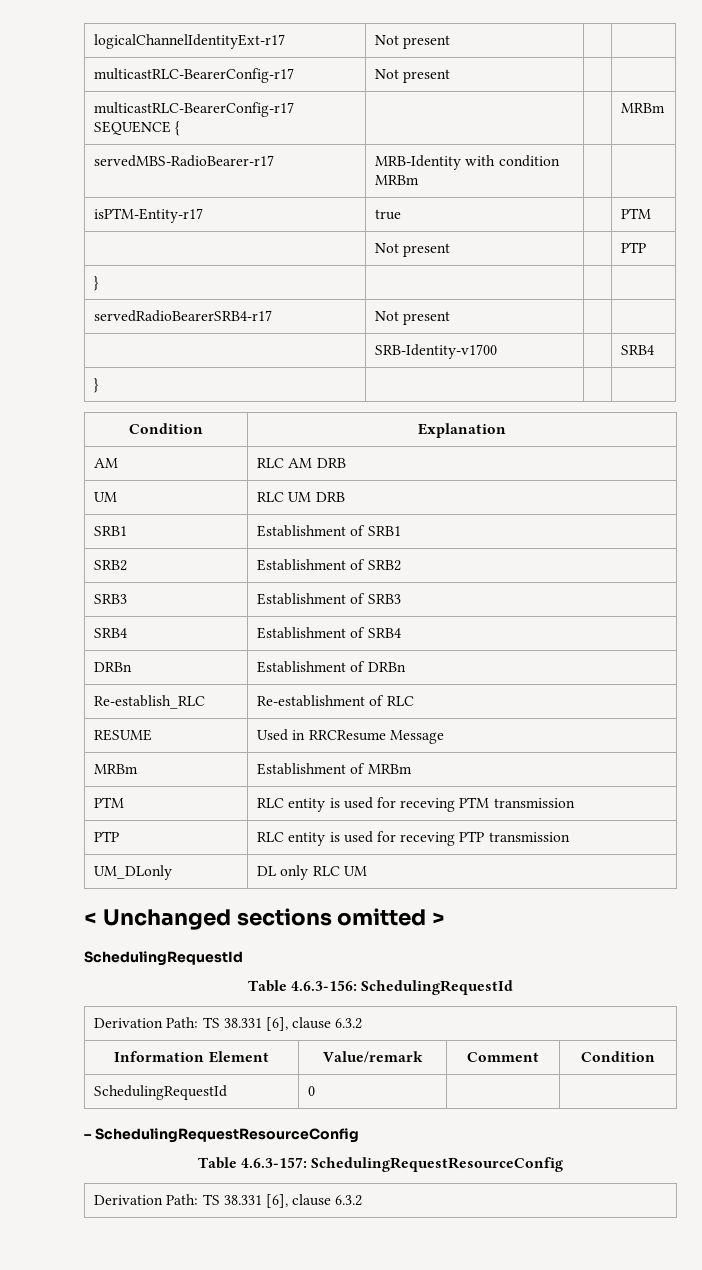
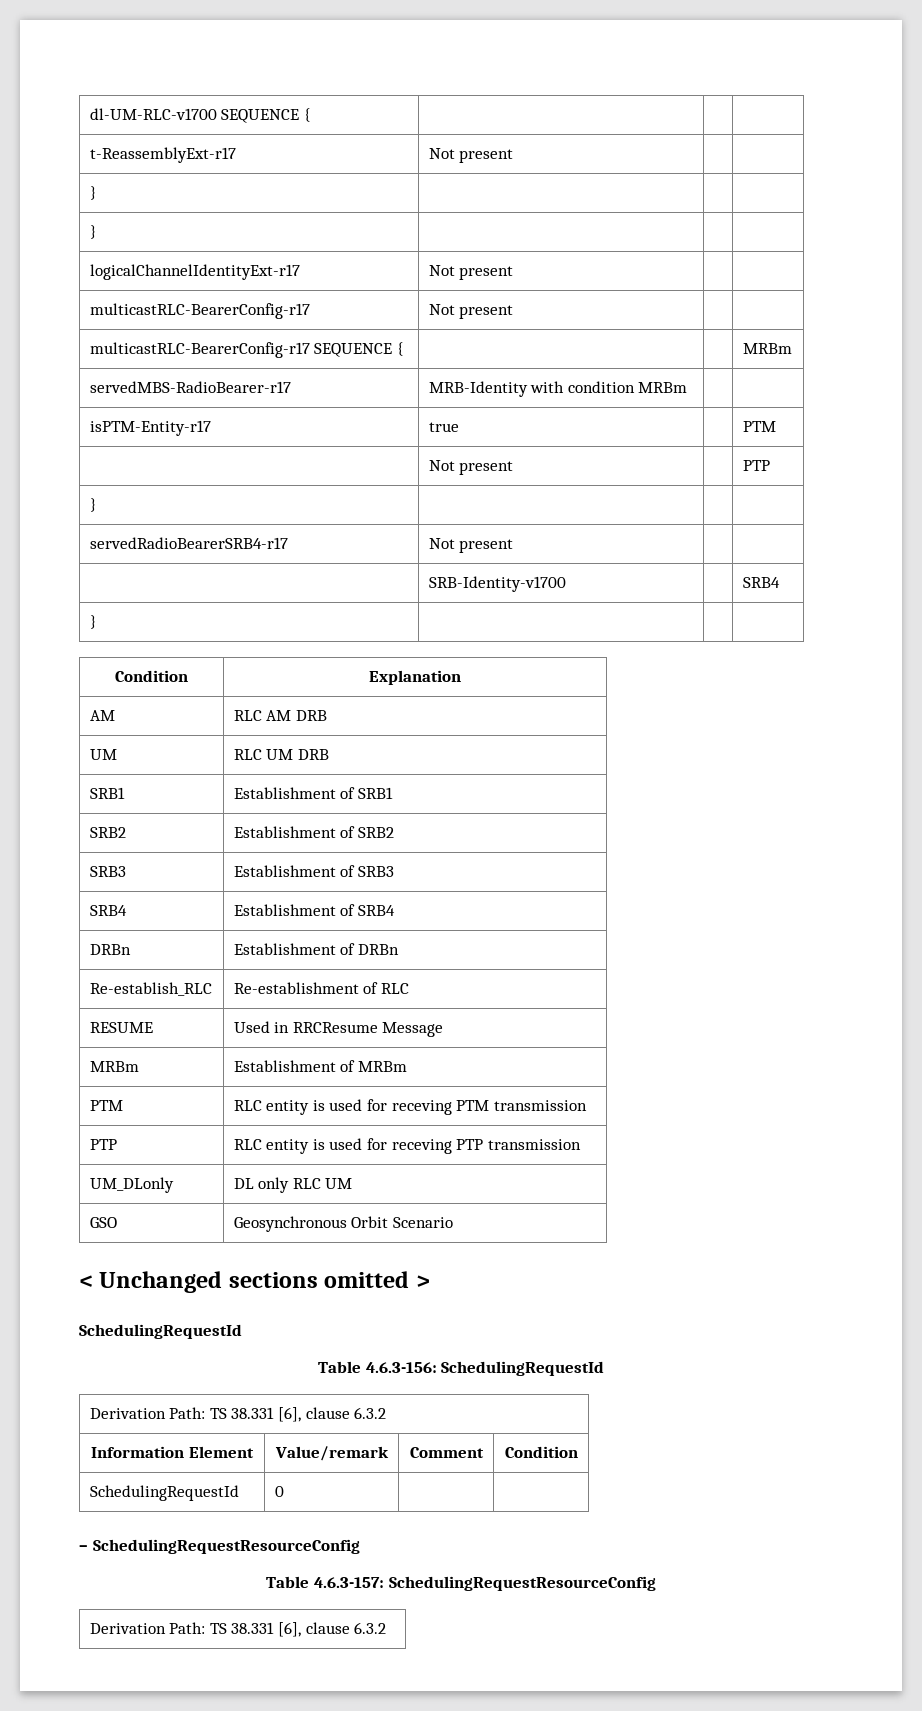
(94, 41) none -> [89,108,311,123] [89,147,236,163] [428,148,514,163] [89,186,97,200] [89,225,97,239] dl-UM-RLC-v1700 SEQUENCE { | | | // t-ReassemblyExt-r17 | Not present | | // } | | | // } | | | //
(367, 871) none -> [89,1217,117,1228] [233,1216,453,1232] // GSO | Geosynchronous Orbit Scenario

